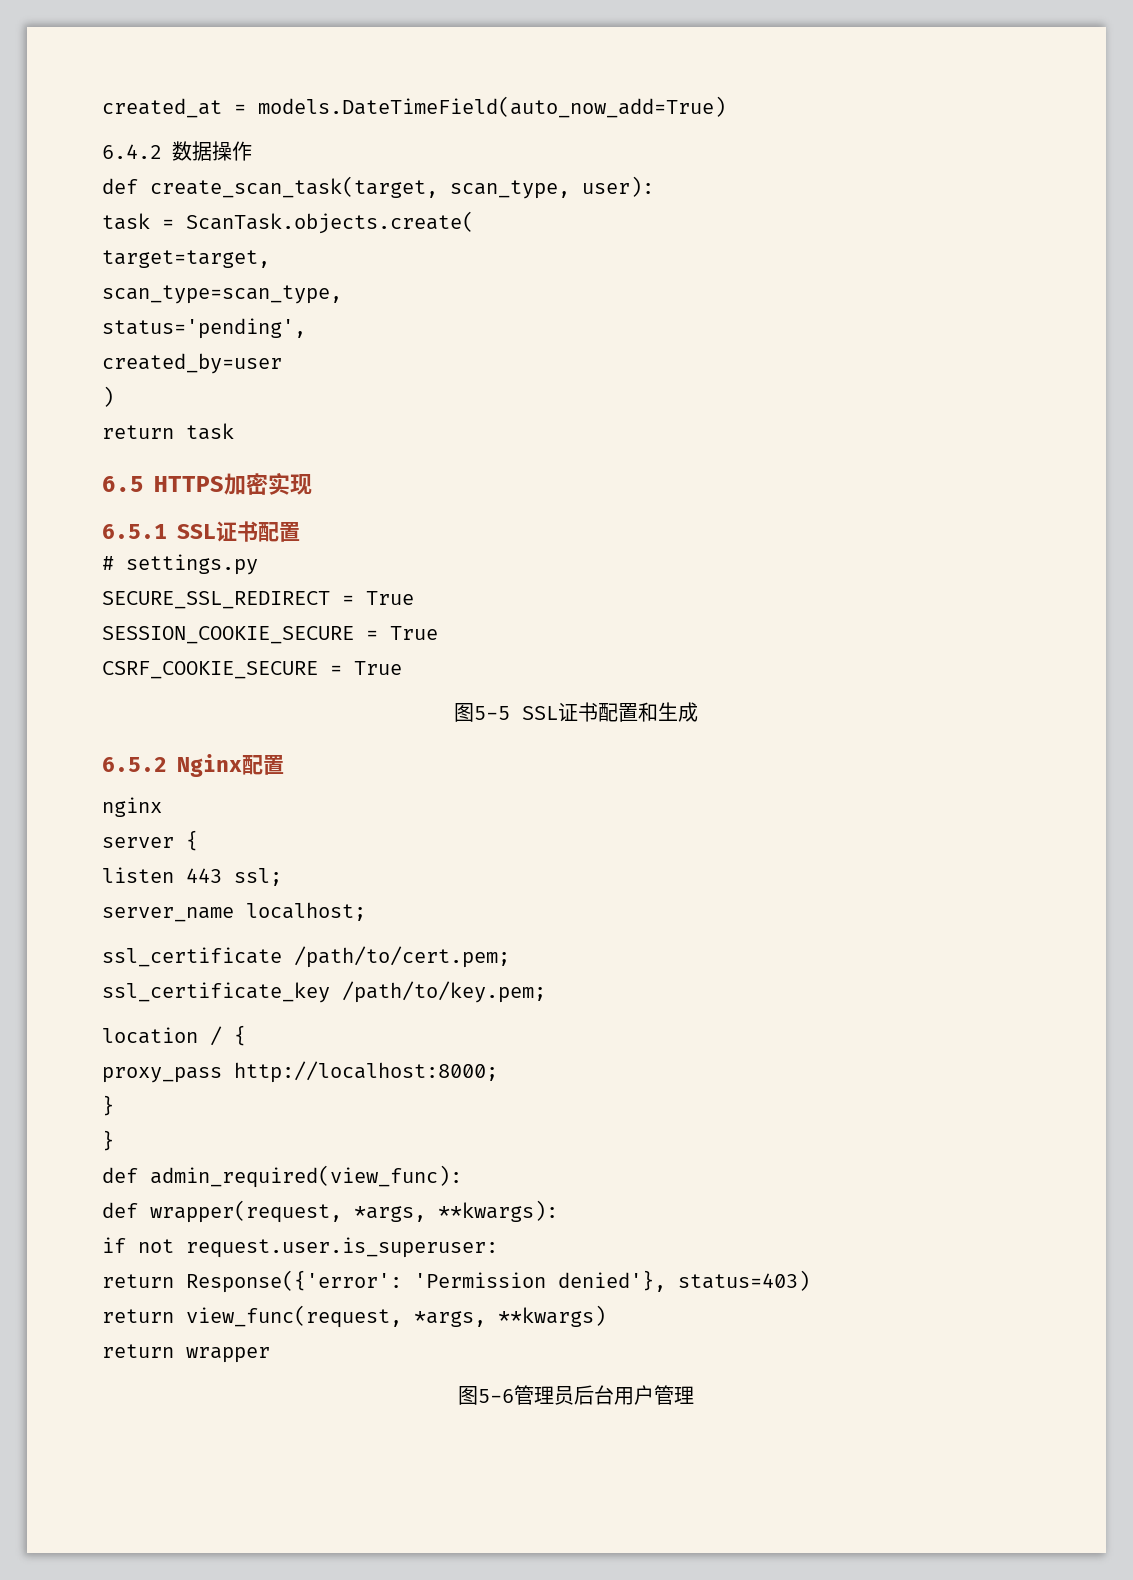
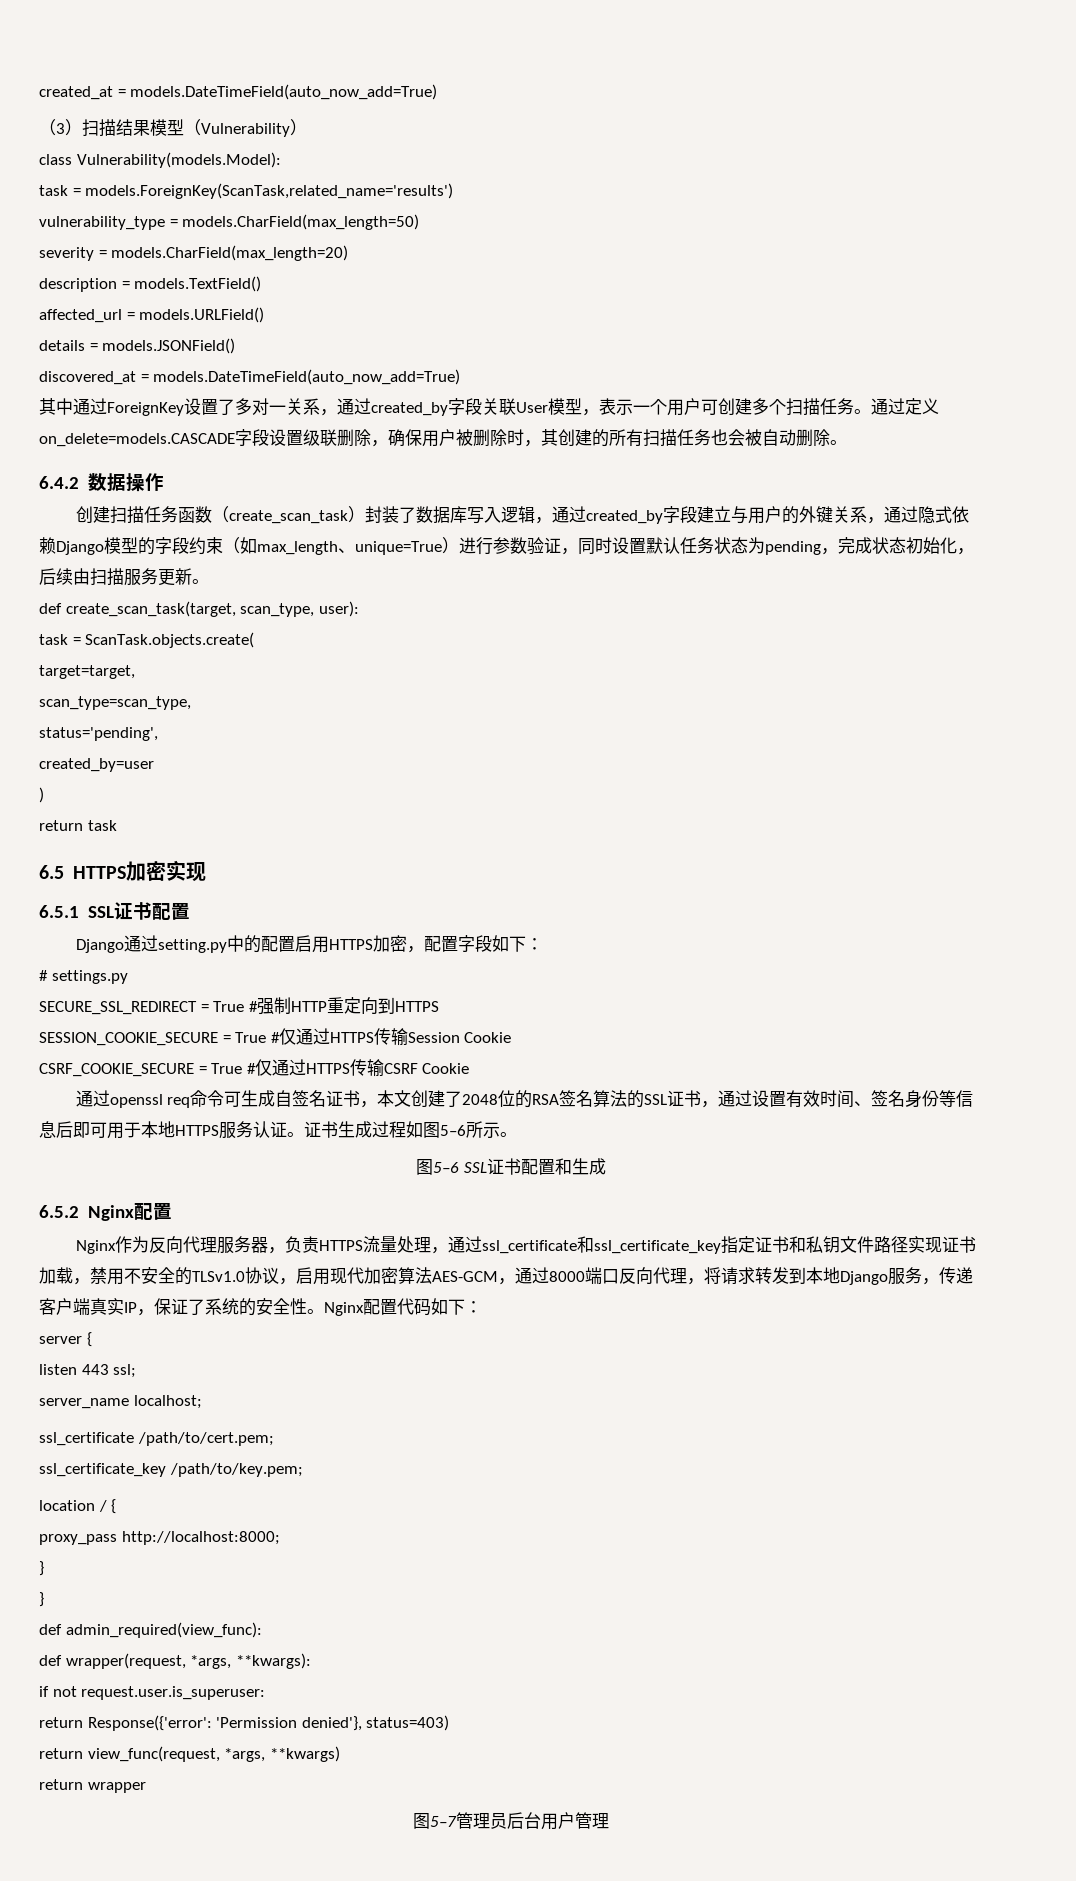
[102,141,252,161] 6.4.2数据操作 -> [39,119,307,137] [39,152,281,168] [39,183,454,199] [39,214,420,230] [39,245,349,261] [39,276,262,292] [39,307,265,323] [39,338,236,354] [39,369,461,385] [39,398,939,416] [39,429,847,447] [39,473,164,492] [75,506,969,524] [39,537,974,555] [39,568,209,586] （3）扫描结果模型（Vulnerability） // class Vulnerability(models.Model): // task = models.ForeignKey(ScanTask,related_name='results') // vulnerability_type = models.CharField(max_length=50) // severity = models.CharField(max_length=20) // description = models.TextField() // affected_url = models.URLField() // details = models.JSONField() // discovered_at = models.DateTimeField(auto_now_add=True) // 其中通过ForeignKey设置了多对一关系，通过created_by字段关联User模型，表示一个用户可创建多个扫描任务。通过定义on_delete=models.CASCADE字段设置级联删除，确保用户被删除时，其创建的所有扫描任务也会被自动删除。 // 6.4.2数据操作 // 创建扫描任务函数（create_scan_task）封装了数据库写入逻辑，通过created_by字段建立与用户的外键关系，通过隐式依赖Django模型的字段约束（如max_length、unique=True）进行参数验证，同时设置默认任务状态为pending，完成状态初始化，后续由扫描服务更新。
(300, 532) none -> [75,935,543,953] // Django通过setting.py中的配置启用HTTPS加密，配置字段如下：
[102,626,438,644] [102,661,402,679] [453,703,510,722] // SESSION_COOKIE_SECURE = True // CSRF_COOKIE_SECURE = True // 图5-5 -> [248,997,439,1015] [39,1028,512,1046] [39,1059,470,1077] [75,1090,974,1108] [39,1121,517,1139] [416,1159,460,1175] #强制HTTP重定向到HTTPS // SESSION_COOKIE_SECURE = True #仅通过HTTPS传输Session Cookie // CSRF_COOKIE_SECURE = True #仅通过HTTPS传输CSRF Cookie // 通过openssl req命令可生成自签名证书，本文创建了2048位的RSA签名算法的SSL证书，通过设置有效时间、签名身份等信息后即可用于本地HTTPS服务认证。证书生成过程如图5–6所示。 // 图5–6
[102,797,162,817] nginx -> [75,1236,976,1254] [39,1267,973,1285] [39,1298,482,1316] Nginx作为反向代理服务器，负责HTTPS流量处理，通过ssl_certificate和ssl_certificate_key指定证书和私钥文件路径实现证书加载，禁用不安全的TLSv1.0协议，启用现代加密算法AES-GCM，通过8000端口反向代理，将请求转发到本地Django服务，传递客户端真实IP，保证了系统的安全性。Nginx配置代码如下：
[477,1389,514,1403] 5-6 -> [430,1816,457,1827] 5–7

